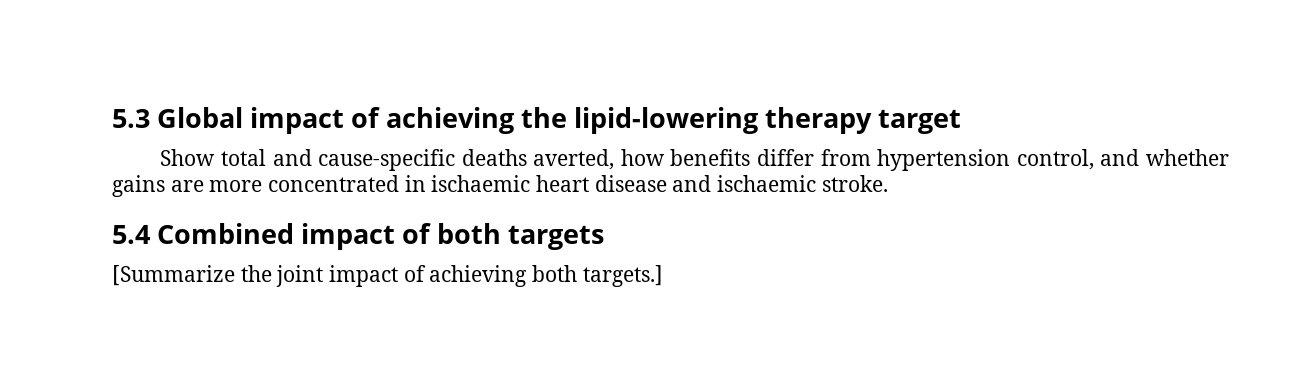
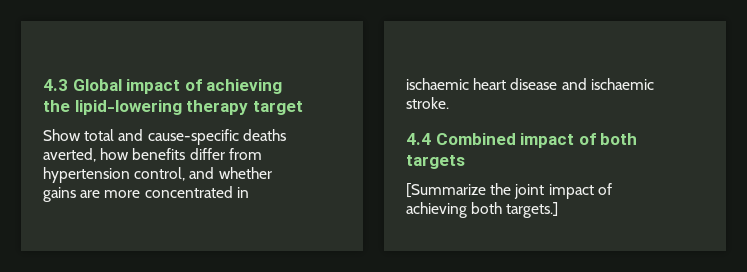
[112,109,150,128] 5.3 -> [43,79,68,91] 4.3
[112,225,150,244] 5.4 -> [406,133,431,145] 4.4

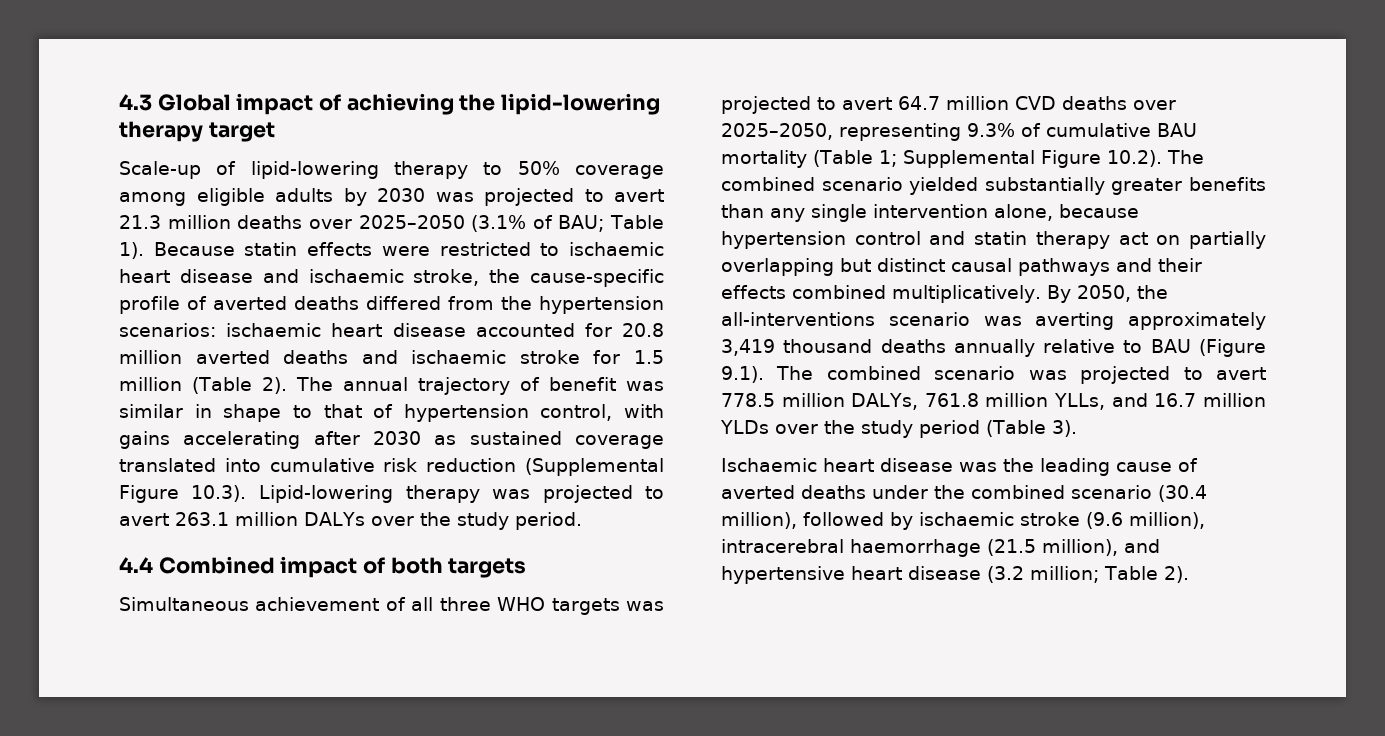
[43,129,286,145] [43,148,262,162] [43,167,272,183] [43,186,249,202] Show total and cause-specific deaths averted, how benefits differ from hypertension control, and whether gains are more concentrated in -> [119,161,664,179] [119,188,664,206] [119,215,665,232] [119,242,560,259] Scale-up of lipid-lowering therapy to 50% coverage among eligible adults by 2030 was projected to avert 21.3 million deaths over 2025–2050 (3.1% of BAU; Table 1). Because statin effects were restricted to
[406,97,449,109] stroke. -> [413,269,664,287] [119,296,664,314] [119,323,665,337] [119,350,664,364] [119,377,664,395] [119,404,664,422] [119,431,664,449] [119,458,664,476] [119,485,665,503] [119,512,582,530] stroke, the cause-specific profile of averted deaths differed from the hypertension scenarios: ischaemic heart disease accounted for 20.8 million averted deaths and ischaemic stroke for 1.5 million (Table 2). The annual trajectory of benefit was similar in shape to that of hypertension control, with gains accelerating after 2030 as sustained coverage translated into cumulative risk reduction (Supplemental Figure 10.3). Lipid-lowering therapy was projected to avert 263.1 million DALYs over the study period.
[406,183,612,199] [406,202,559,218] [Summarize the joint impact of achieving both targets.] -> [119,597,665,615] [721,96,1176,114] [721,123,1197,141] [721,150,1204,168] [721,177,1266,195] [721,204,1139,222] [721,231,1266,249] [721,258,1202,276] [721,285,1168,303] [721,312,1266,330] [721,339,1267,357] [721,366,1266,384] [721,393,1266,410] [720,420,1077,438] [721,458,1198,476] [721,485,1207,502] [721,512,1205,530] [721,539,1160,557] [721,566,1189,584] Simultaneous achievement of all three WHO targets was projected to avert 64.7 million CVD deaths over 2025–2050, representing 9.3% of cumulative BAU mortality (Table 1; Supplemental Figure 10.2). The combined scenario yielded substantially greater benefits than any single intervention alone, because hypertension control and statin therapy act on partially overlapping but distinct causal pathways and their effects combined multiplicatively. By 2050, the all-interventions scenario was averting approximately 3,419 thousand deaths annually relative to BAU (Figure 9.1). The combined scenario was projected to avert 778.5 million DALYs, 761.8 million YLLs, and 16.7 million YLDs over the study period (Table 3). // Ischaemic heart disease was the leading cause of averted deaths under the combined scenario (30.4 million), followed by ischaemic stroke (9.6 million), intracerebral haemorrhage (21.5 million), and hypertensive heart disease (3.2 million; Table 2).

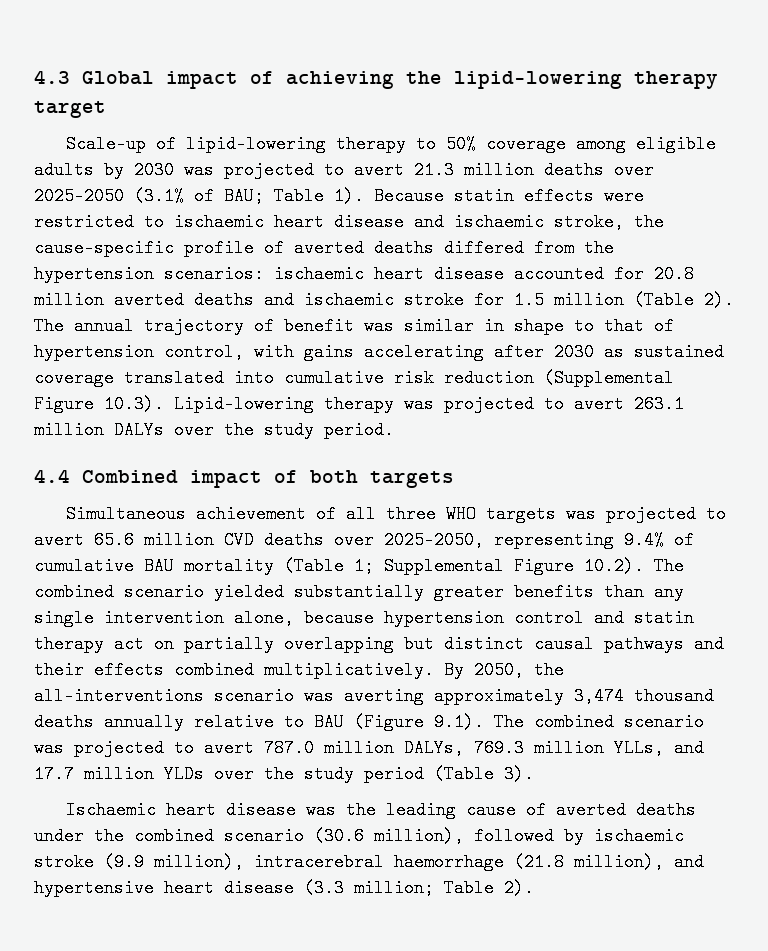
[898,96,940,110] 64.7 -> [94,531,134,549] 65.6
[967,123,1015,137] 9.3% -> [624,531,664,549] 9.4%
[721,339,775,356] 3,419 -> [574,687,624,705] 3,474
[721,393,775,407] 778.5 -> [264,739,314,757] 787.0
[924,393,979,407] 761.8 -> [474,739,524,757] 769.3
[1154,393,1197,407] 16.7 -> [34,765,74,783] 17.7
[1158,485,1207,502] (30.4 -> [314,827,364,845] (30.6
[1085,512,1123,529] (9.6 -> [104,853,144,871] (9.9
[987,539,1036,556] (21.5 -> [514,853,564,871] (21.8
[987,566,1024,583] (3.2 -> [304,879,344,897] (3.3

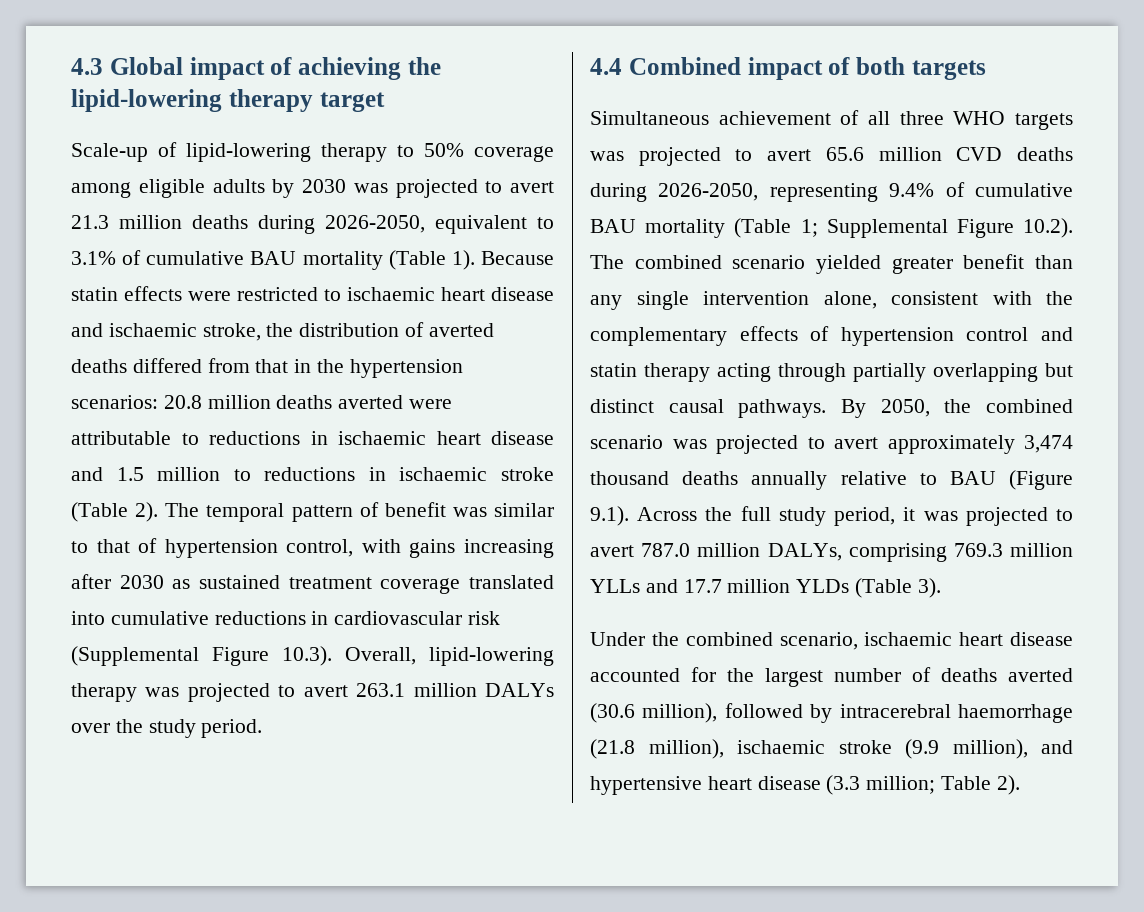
[614,161,654,179] [34,187,324,205] over 2025–2050 (3.1% of BAU; Table -> [258,215,554,234] [71,250,446,270] during 2026-2050, equivalent to 3.1% of cumulative BAU mortality (Table
[34,239,254,257] cause-specific profile -> [299,323,400,337] distribution
(574, 248) none -> [255,359,312,373] that in
[274,265,694,283] [34,291,624,309] ischaemic heart disease accounted for 20.8 million averted deaths and ischaemic stroke for 1.5 million -> [163,395,453,409] [71,431,554,445] [71,467,554,481] 20.8 million deaths averted were attributable to reductions in ischaemic heart disease and 1.5 million to reductions in ischaemic stroke
[74,317,244,335] annual trajectory -> [206,503,353,522] temporal pattern
[484,317,564,335] in shape -> (554, 510) none
[364,343,484,361] accelerating -> [464,539,554,558] increasing
(724, 352) none -> [288,577,372,589] treatment
[394,369,534,387] risk reduction -> [214,611,501,625] reductions in cardiovascular risk
[174,395,314,413] Lipid-lowering -> [345,647,554,666] Overall, lipid-lowering
[334,531,484,549] over 2025–2050, -> [590,183,759,202] during 2026-2050,
[294,583,594,601] substantially greater benefits -> [891,254,1025,274] greater benefit
[304,609,374,627] because -> [891,291,1073,305] [590,326,830,346] consistent with the complementary effects of
[114,635,174,653] act on -> [717,363,846,382] acting through
[604,635,724,653] [34,661,434,679] pathways and their effects combined multiplicatively. -> [738,399,827,418] pathways.
[34,687,424,705] all-interventions scenario was averting -> [986,399,1073,413] [590,435,878,454] combined scenario was projected to avert
[494,713,704,731] The combined scenario -> [637,506,916,526] Across the full study period, it
(464, 748) none -> [848,543,947,562] comprising
[614,739,664,757] YLLs, -> [590,579,640,593] YLLs
[214,765,534,783] [65,801,696,819] [34,827,684,845] [34,853,564,871] over the study period (Table 3). // Ischaemic heart disease was the leading cause of averted deaths under the combined scenario (30.6 million), followed by ischaemic stroke (9.9 million), intracerebral haemorrhage (21.8 -> [855,578,941,598] [590,632,1073,650] [590,667,1073,687] [590,703,1073,723] [590,739,939,759] (Table 3). // Under the combined scenario, ischaemic heart disease accounted for the largest number of deaths averted (30.6 million), followed by intracerebral haemorrhage (21.8 million), ischaemic stroke (9.9

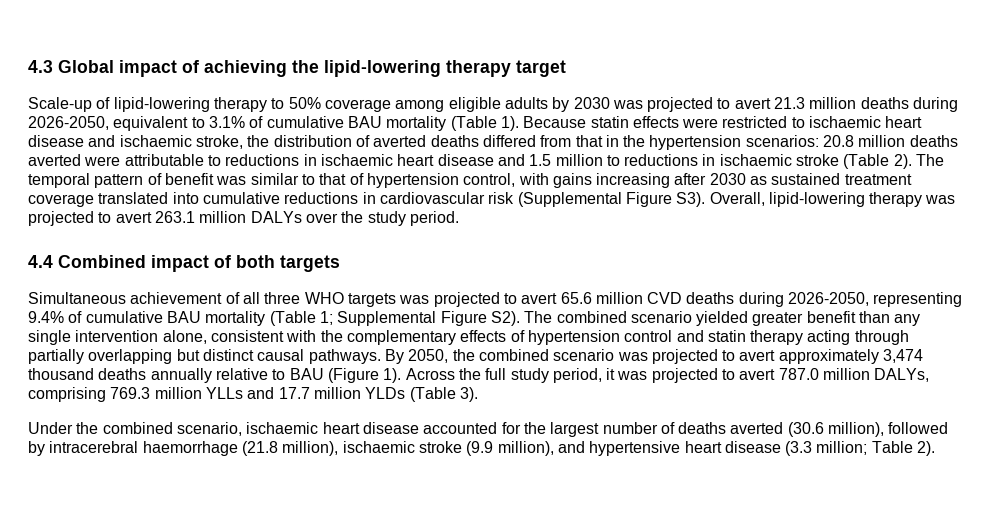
[282,646,332,666] 10.3). -> [676,192,706,207] S3).
[1023,218,1073,238] 10.2). -> [490,311,520,326] S2).
[590,506,629,526] 9.1). -> [383,368,402,383] 1).

